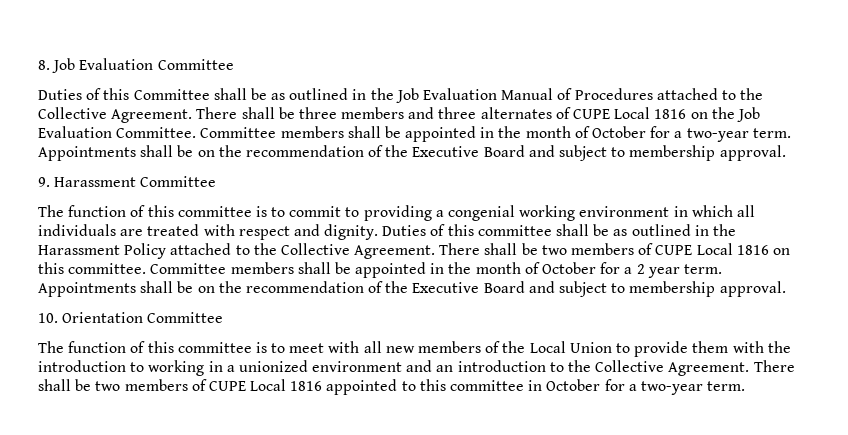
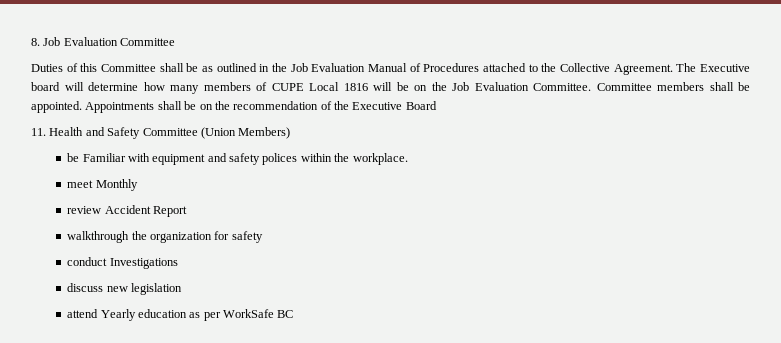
[196,107,687,119] There shall be three members and three alternates of CUPE Local 1816 -> [676,63,750,72] [31,82,409,94] The Executive board will determine how many members of CUPE Local 1816 will be
[405,126,791,142] appointed in the month of October for a two-year term. -> [31,101,82,113] appointed.
[528,145,786,161] [38,176,217,187] [38,205,755,221] [38,224,736,240] [38,243,790,259] [38,262,722,278] [38,281,786,297] [38,312,224,323] [38,341,791,357] [38,360,795,376] [38,379,746,395] and subject to membership approval. // 9. Harassment Committee // The function of this committee is to commit to providing a congenial working environment in which all individuals are treated with respect and dignity. Duties of this committee shall be as outlined in the Harassment Policy attached to the Collective Agreement. There shall be two members of CUPE Local 1816 on this committee. Committee members shall be appointed in the month of October for a 2 year term. Appointments shall be on the recommendation of the Executive Board and subject to membership approval. // 10. Orientation Committee // The function of this committee is to meet with all new members of the Local Union to provide them with the introduction to working in a unionized environment and an introduction to the Collective Agreement. There shall be two members of CUPE Local 1816 appointed to this committee in October for a two-year term. -> [31,127,291,139] [67,153,408,165] [67,179,138,191] [67,205,187,217] [67,231,263,243] [67,257,178,269] [67,283,182,295] [67,309,294,321] // 11. Health and Safety Committee (Union Members) // be Familiar with equipment and safety polices within the workplace. // meet Monthly // review Accident Report // walkthrough the organization for safety // conduct Investigations // discuss new legislation // attend Yearly education as per WorkSafe BC

